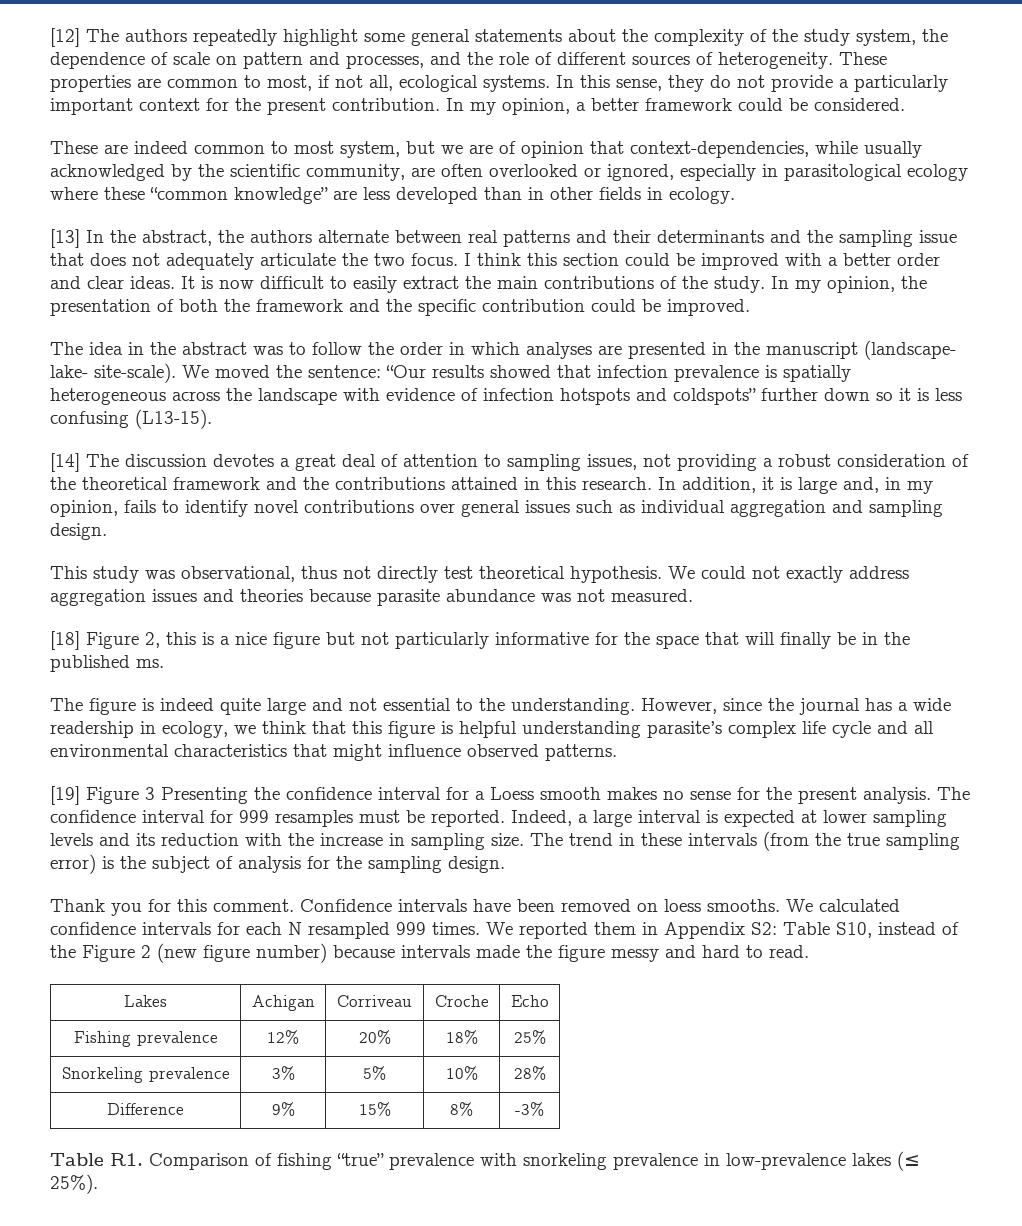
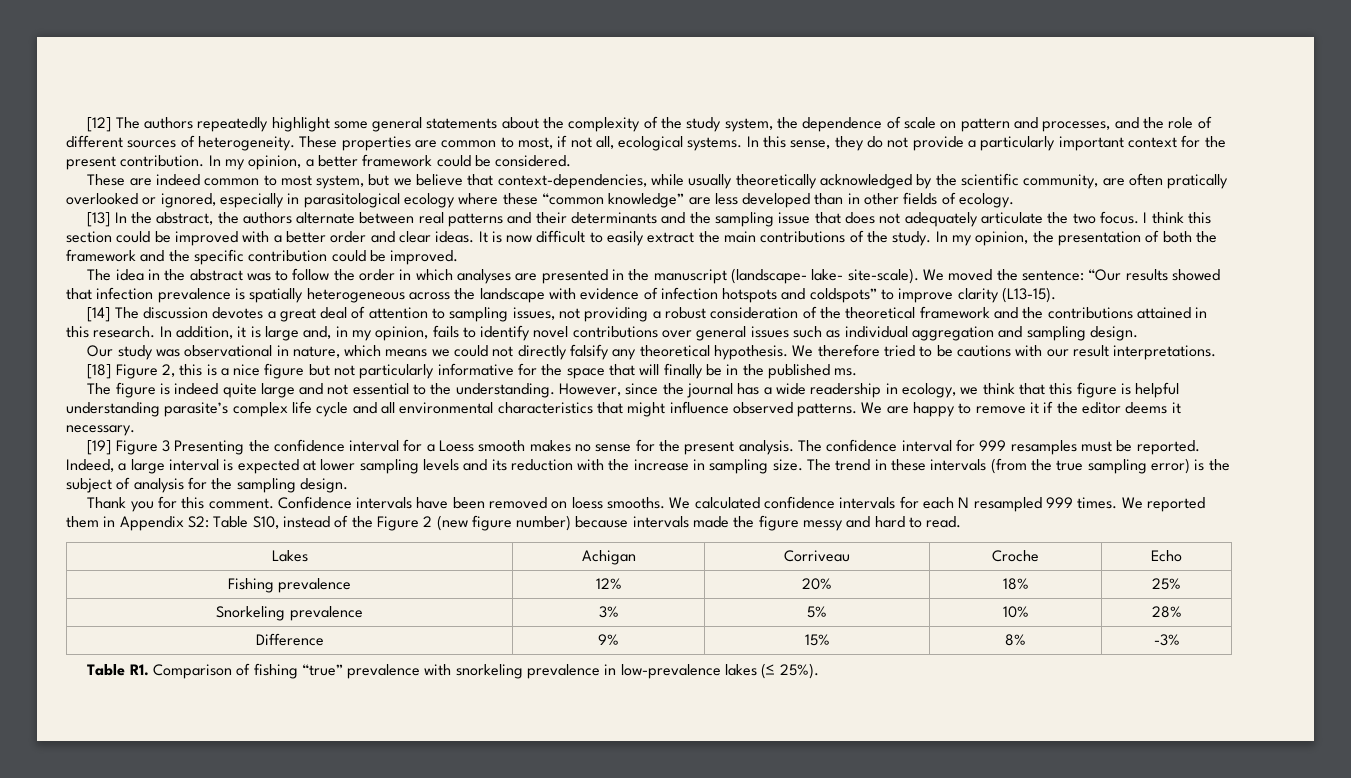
[469,141,584,158] are of opinion -> [416,174,464,186] believe
(922, 149) none -> [735,174,817,189] theoretically
(483, 170) none -> [1167,174,1229,189] pratically
[647,187,663,200] in -> [941,192,956,205] of
[761,388,962,401] [50,411,129,428] further down so it is less confusing -> [881,288,999,303] to improve clarity
[50,566,87,579] This -> [87,345,114,357] Our
[181,566,909,583] [50,589,693,606] observational, thus not directly test theoretical hypothesis. We could not exactly address aggregation issues and theories because parasite abundance was not measured. -> [184,344,1217,360] observational in nature, which means we could not directly falsify any theoretical hypothesis. We therefore tried to be cautions with our result interpretations.
(617, 752) none -> [861,401,1181,417] [66,425,135,436] We are happy to remove it if the editor deems it necessary.

